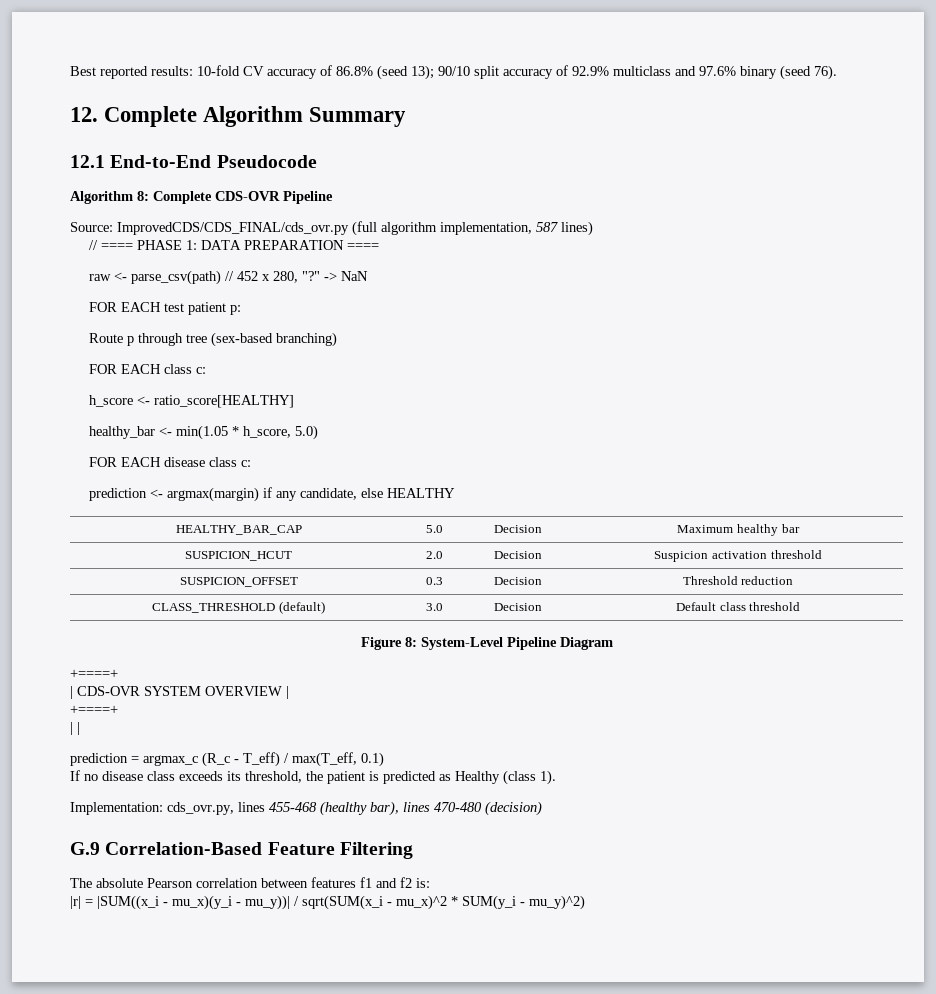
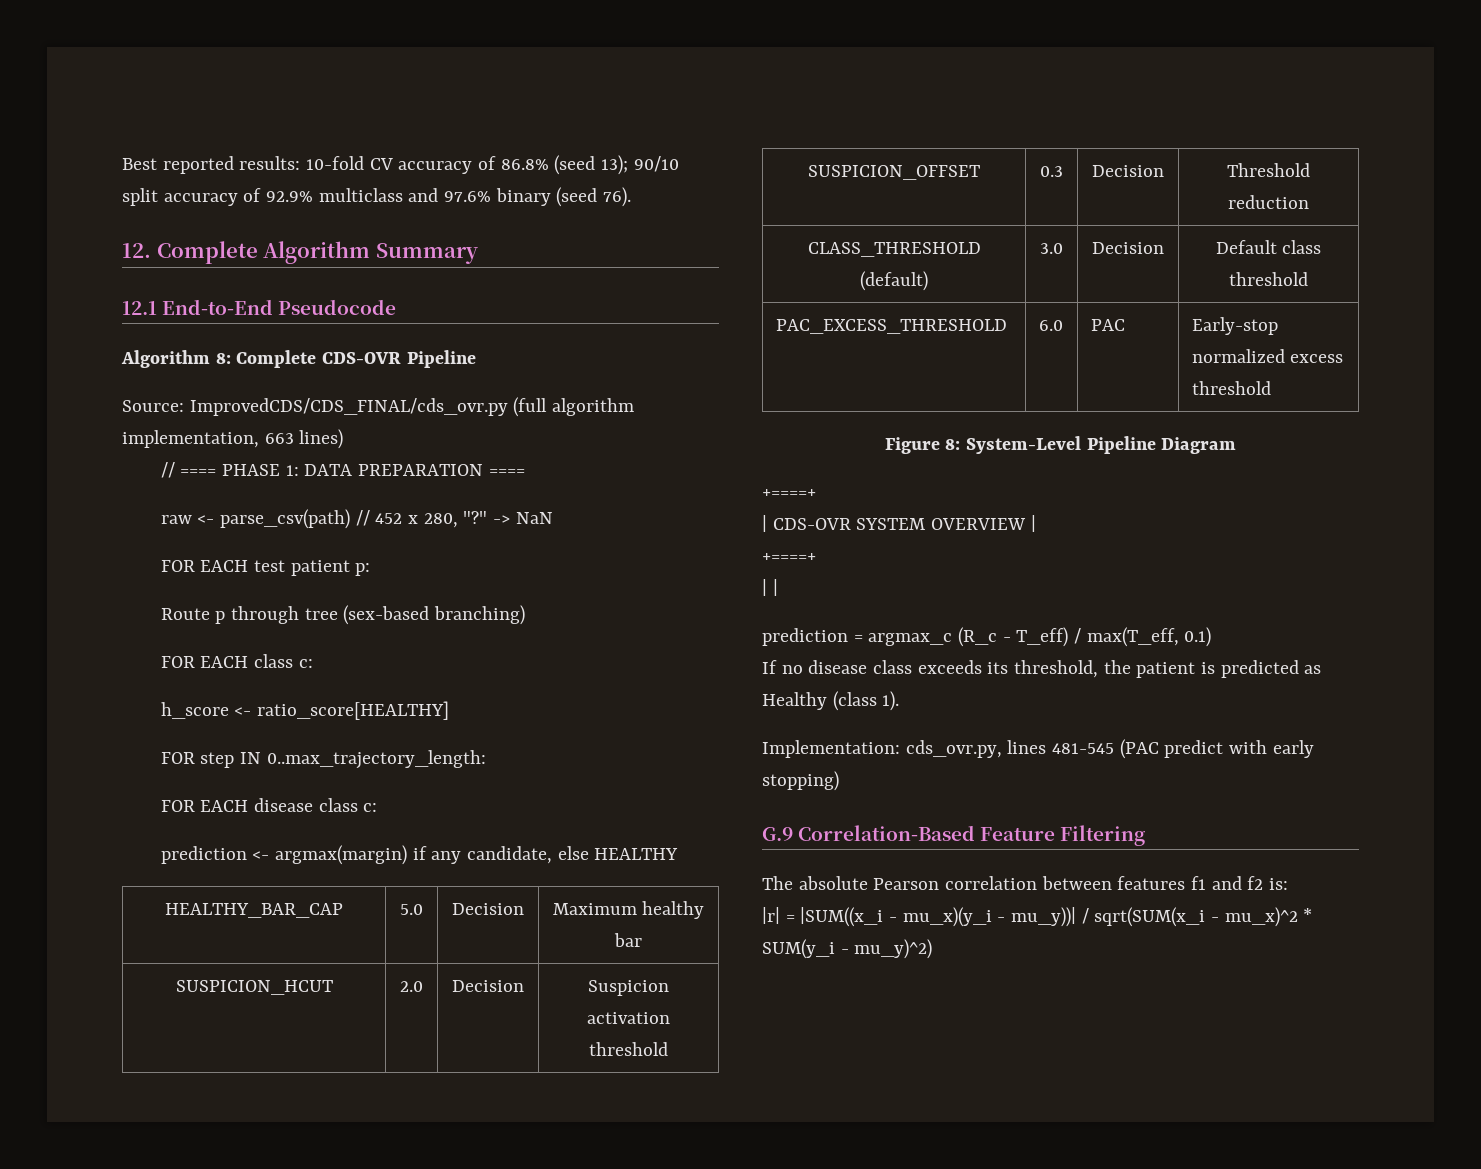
[536,222,558,232] 587 -> [264,433,294,444] 663
[88,425,318,440] healthy_bar <- min(1.05 * h_score, 5.0) -> [160,750,486,769] FOR step IN 0..max_trajectory_length:
(801, 606) none -> [775,319,1007,334] [1038,320,1063,331] [1090,319,1125,331] [1191,317,1278,335] [1191,349,1344,363] [1191,381,1271,395] // PAC_EXCESS_THRESHOLD | 6.0 | PAC | Early-stop normalized excess threshold
[269,801,542,816] 455-468 (healthy bar), lines 470-480 (decision) -> [1052,739,1314,759] [762,771,839,791] 481-545 (PAC predict with early stopping)

